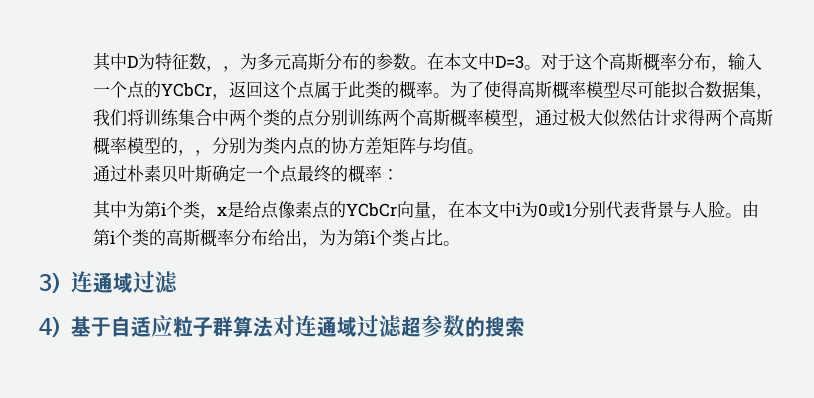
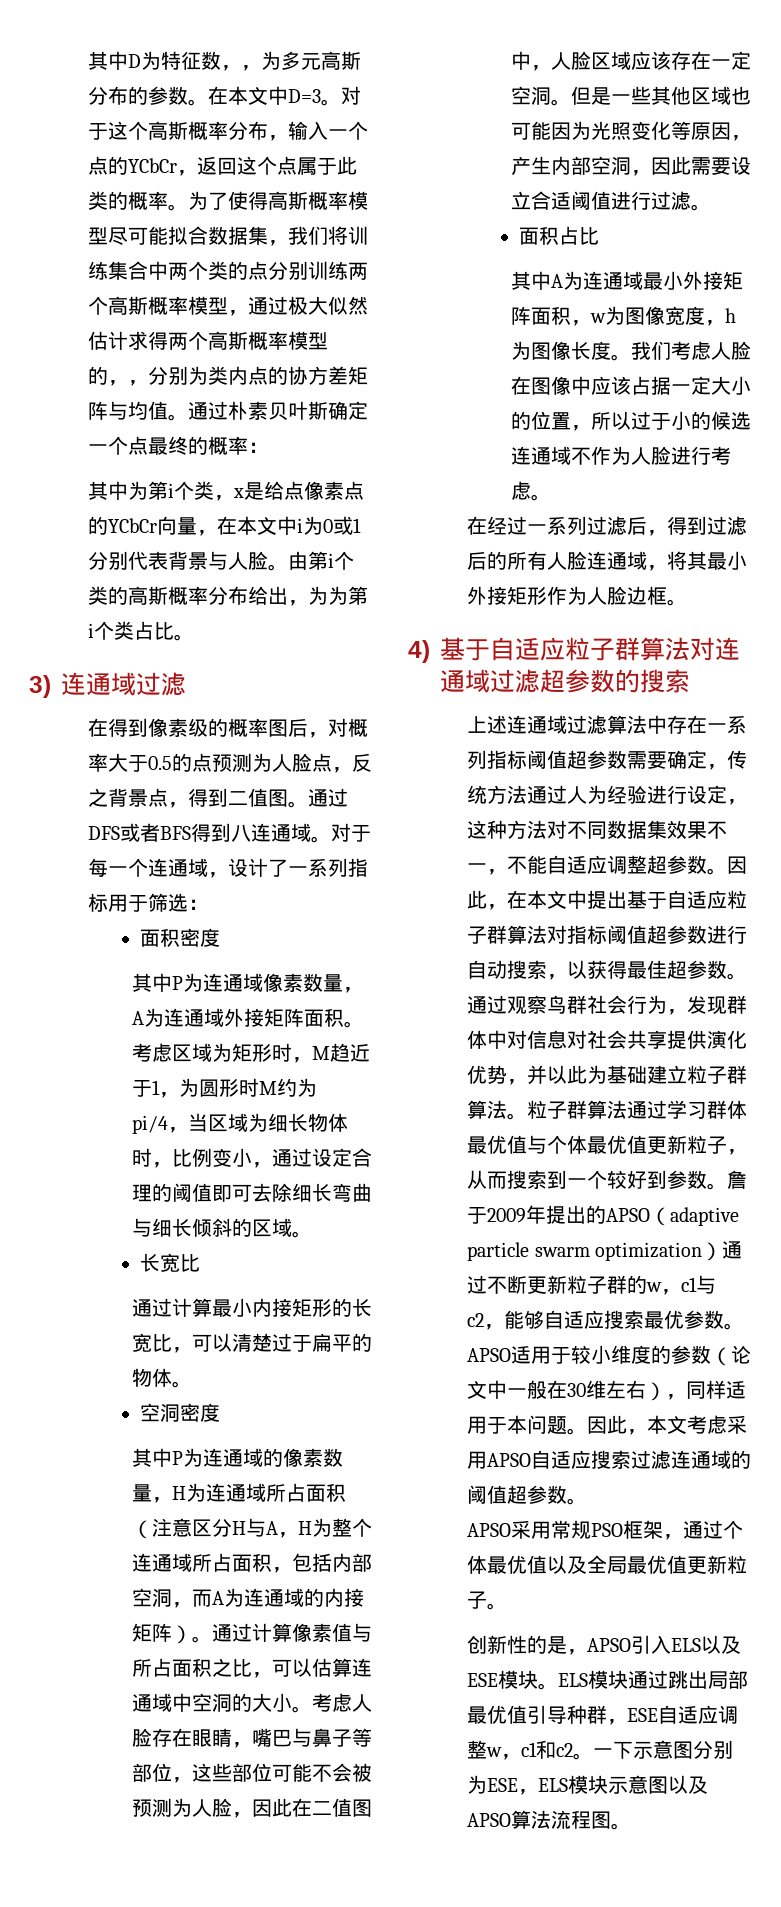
(484, 151) // -> (189, 417) none
(178, 282) none -> [88,718,369,738] [88,753,373,773] [88,788,349,808] [88,823,372,843] [88,858,369,878] [88,893,209,912] [140,928,221,947] [132,973,364,993] [132,1008,365,1028] [132,1043,371,1063] [132,1078,318,1098] [132,1113,349,1134] [132,1148,373,1168] [132,1183,373,1202] [132,1218,313,1238] [140,1253,201,1272] [132,1298,373,1317] [132,1333,373,1353] [132,1368,193,1388] [140,1403,221,1422] [132,1448,344,1467] [132,1483,347,1503] [132,1518,373,1539] [132,1553,373,1573] [132,1588,365,1608] [132,1623,373,1644] [132,1658,373,1678] [132,1693,373,1713] [132,1728,373,1748] [132,1763,373,1783] [132,1798,373,1818] [511,51,752,71] [511,86,752,106] [511,121,752,141] [511,156,752,176] [511,191,712,211] [519,226,600,245] [511,271,744,290] [511,306,737,326] [511,341,752,361] [511,376,752,395] [511,411,752,431] [511,446,732,465] [511,481,552,501] [467,516,748,536] [467,551,748,571] [467,586,688,606] // 在得到像素级的概率图后，对概率大于0.5的点预测为人脸点，反之背景点，得到二值图。通过DFS或者BFS得到八连通域。对于每一个连通域，设计了一系列指标用于筛选： // 面积密度 // 其中P为连通域像素数量，A为连通域外接矩阵面积。考虑区域为矩形时，M趋近于1，为圆形时M约为pi/4，当区域为细长物体时，比例变小，通过设定合理的阈值即可去除细长弯曲与细长倾斜的区域。 // 长宽比 // 通过计算最小内接矩形的长宽比，可以清楚过于扁平的物体。 // 空洞密度 // 其中P为连通域的像素数量，H为连通域所占面积（注意区分H与A，H为整个连通域所占面积，包括内部空洞，而A为连通域的内接矩阵）。通过计算像素值与所占面积之比，可以估算连通域中空洞的大小。考虑人脸存在眼睛，嘴巴与鼻子等部位，这些部位可能不会被预测为人脸，因此在二值图中，人脸区域应该存在一定空洞。但是一些其他区域也可能因为光照变化等原因，产生内部空洞，因此需要设立合适阈值进行过滤。 // 面积占比 // 其中A为连通域最小外接矩阵面积，w为图像宽度，h为图像长度。我们考虑人脸在图像中应该占据一定大小的位置，所以过于小的候选连通域不作为人脸进行考虑。 // 在经过一系列过滤后，得到过滤后的所有人脸连通域，将其最小外接矩形作为人脸边框。
(525, 326) none -> [467,715,748,734] [467,750,748,770] [467,785,748,805] [467,820,728,839] [467,855,748,875] [467,890,748,910] [467,925,748,944] [467,960,748,980] [467,995,748,1015] [467,1030,748,1049] [467,1065,748,1085] [467,1100,748,1120] [467,1135,748,1155] [467,1170,748,1190] [467,1205,740,1226] [467,1241,743,1261] [467,1275,717,1295] [467,1310,745,1330] [467,1345,752,1366] [467,1380,747,1401] [467,1415,748,1435] [467,1450,752,1469] [467,1485,588,1505] [467,1520,744,1540] [467,1555,748,1574] [467,1591,508,1610] [467,1635,742,1655] [467,1670,749,1690] [467,1705,739,1725] [467,1740,734,1760] [467,1775,709,1795] [467,1810,632,1830] // 上述连通域过滤算法中存在一系列指标阈值超参数需要确定，传统方法通过人为经验进行设定，这种方法对不同数据集效果不一，不能自适应调整超参数。因此，在本文中提出基于自适应粒子群算法对指标阈值超参数进行自动搜索，以获得最佳超参数。通过观察鸟群社会行为，发现群体中对信息对社会共享提供演化优势，并以此为基础建立粒子群算法。粒子群算法通过学习群体最优值与个体最优值更新粒子，从而搜索到一个较好到参数。詹于2009年提出的APSO（adaptive particle swarm optimization）通过不断更新粒子群的w，c1与c2，能够自适应搜索最优参数。APSO适用于较小维度的参数（论文中一般在30维左右），同样适用于本问题。因此，本文考虑采用APSO自适应搜索过滤连通域的阈值超参数。 // APSO采用常规PSO框架，通过个体最优值以及全局最优值更新粒子。 // 创新性的是，APSO引入ELS以及ESE模块。ELS模块通过跳出局部最优值引导种群，ESE自适应调整w，c1和c2。一下示意图分别为ESE，ELS模块示意图以及APSO算法流程图。

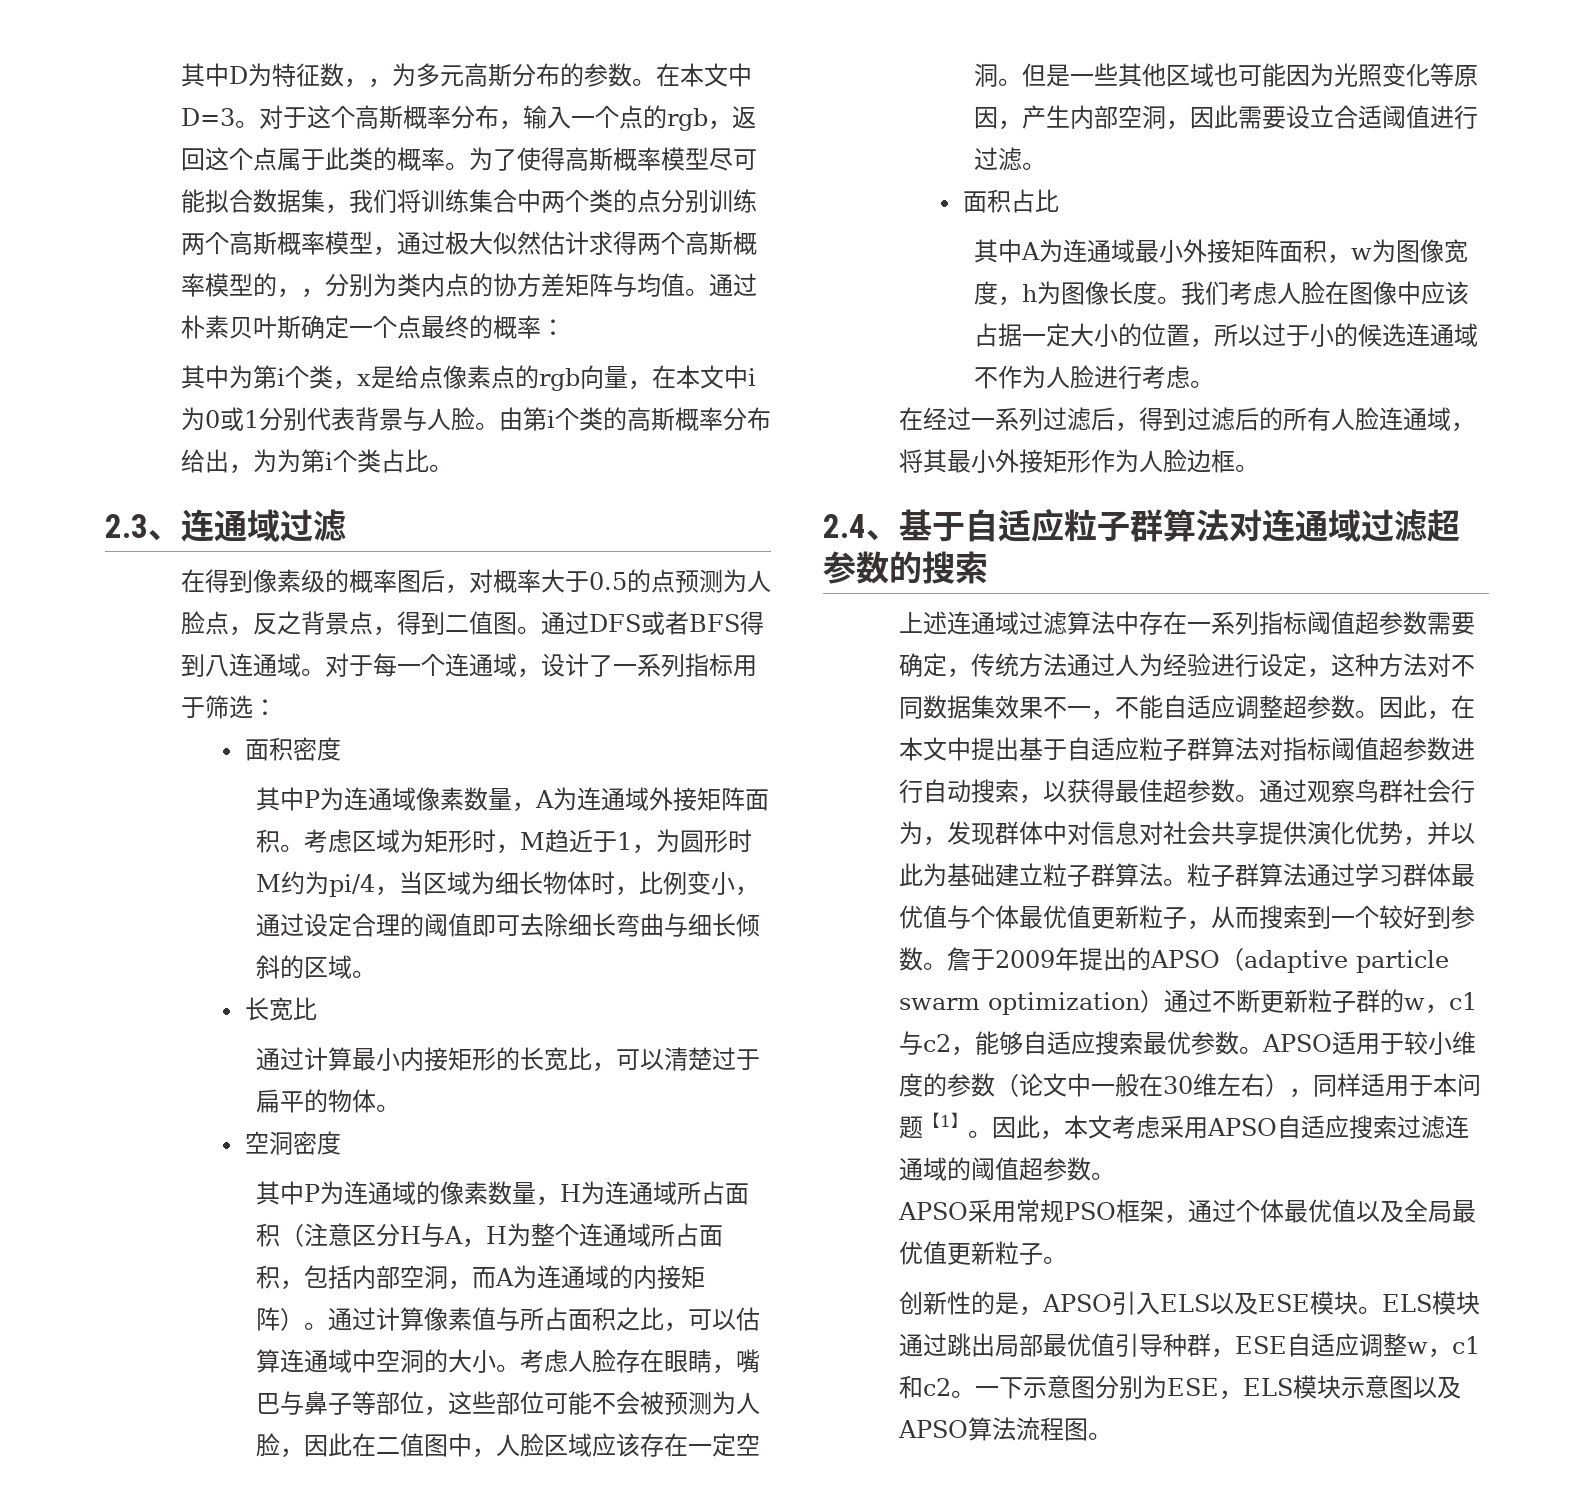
[128,158,178,173] YCbCr -> [666,108,708,131] rgb
[108,518,158,533] YCbCr -> [538,368,580,391] rgb
[29,675,51,698] 3) -> [105,514,181,541] 2.3、
[408,640,430,663] 4) -> [823,514,899,541] 2.4、
(568, 1425) none -> [922,1112,968,1128] 【1】

